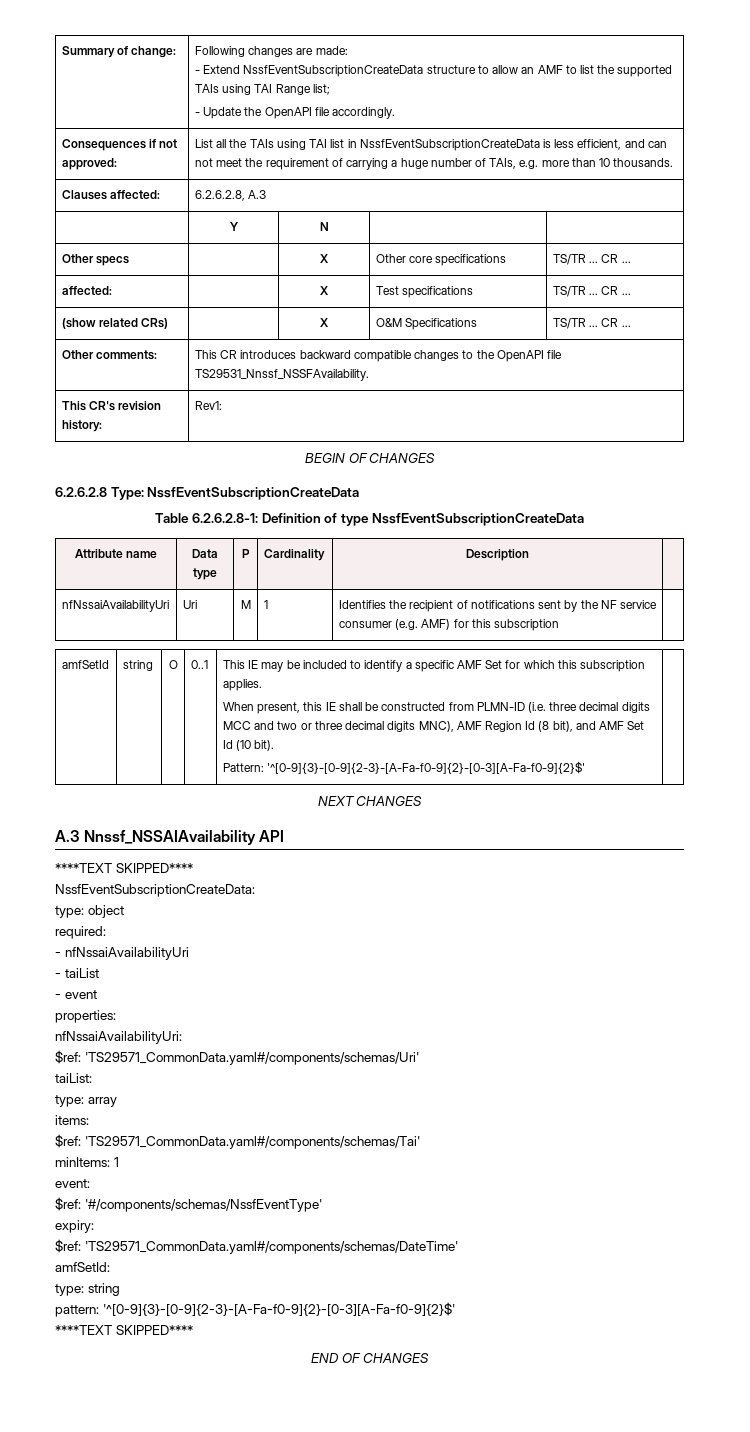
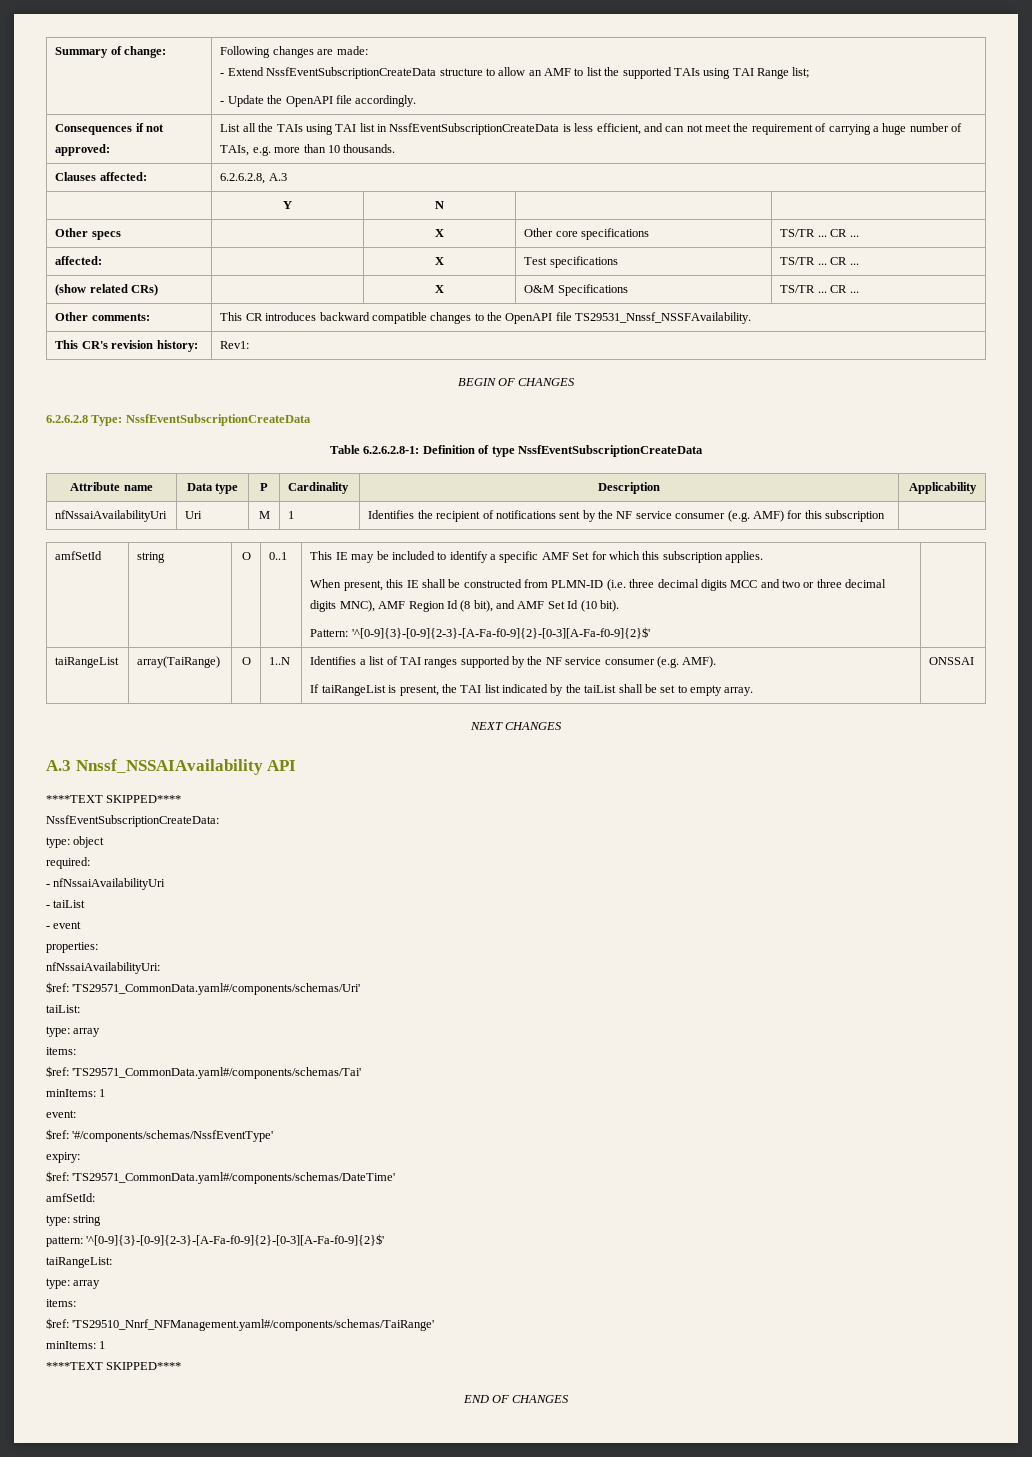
(529, 555) none -> [908,482,977,494] Applicability
(586, 767) none -> [55,657,120,668] [137,656,221,668] [241,657,251,665] [269,657,291,665] [310,656,717,668] [310,684,754,696] [929,657,975,665] // taiRangeList | array(TaiRange) | O | 1..N | Identifies a list of TAI ranges supported by the NF service consumer (e.g. AMF). // If taiRangeList is present, the TAI list indicated by the taiList shall be set to empty array. | ONSSAI
(455, 1309) none -> [46,1257,112,1268] [46,1278,101,1289] [46,1299,76,1307] [46,1318,435,1331] [46,1341,106,1349] // taiRangeList: // type: array // items: // $ref: 'TS29510_Nnrf_NFManagement.yaml#/components/schemas/TaiRange' // minItems: 1

